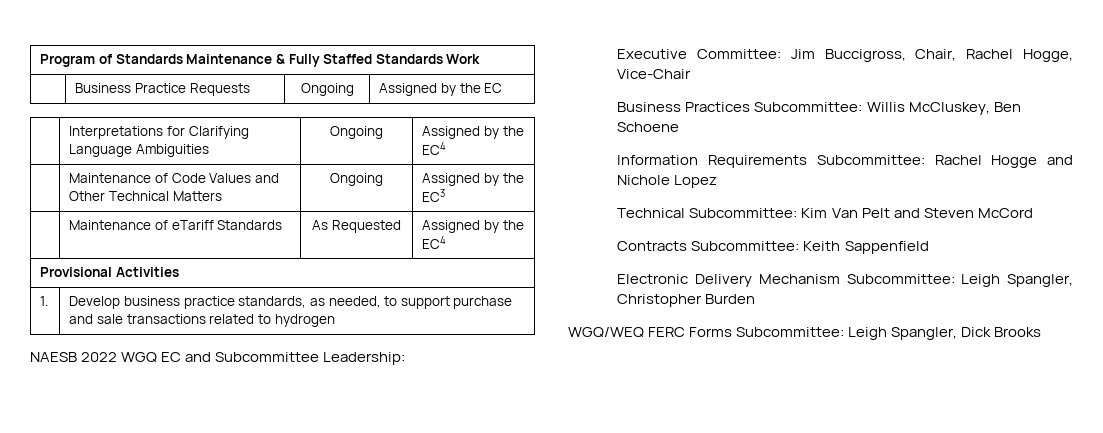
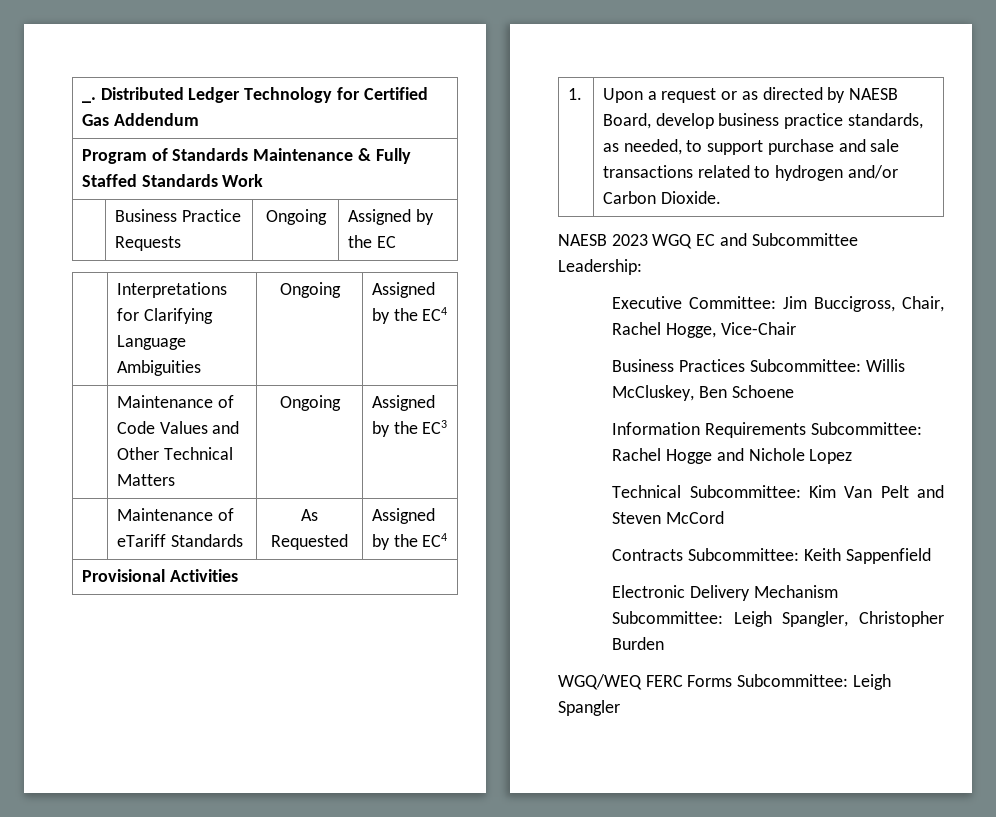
(40, 60) none -> [82,87,428,103] [82,113,199,126] _. Distributed Ledger Technology for Certified Gas Addendum //
[69,296,121,309] Develop -> [603,87,899,103] [603,113,714,129] Upon a request or as directed by NAESB Board, develop
[30,352,118,362] // NAESB 2022 -> [847,165,898,179] [603,191,721,204] [558,234,648,246] and/or Carbon Dioxide. // NAESB 2023
[891,327,1042,340] Spangler, Dick Brooks -> [558,700,620,716] Spangler

